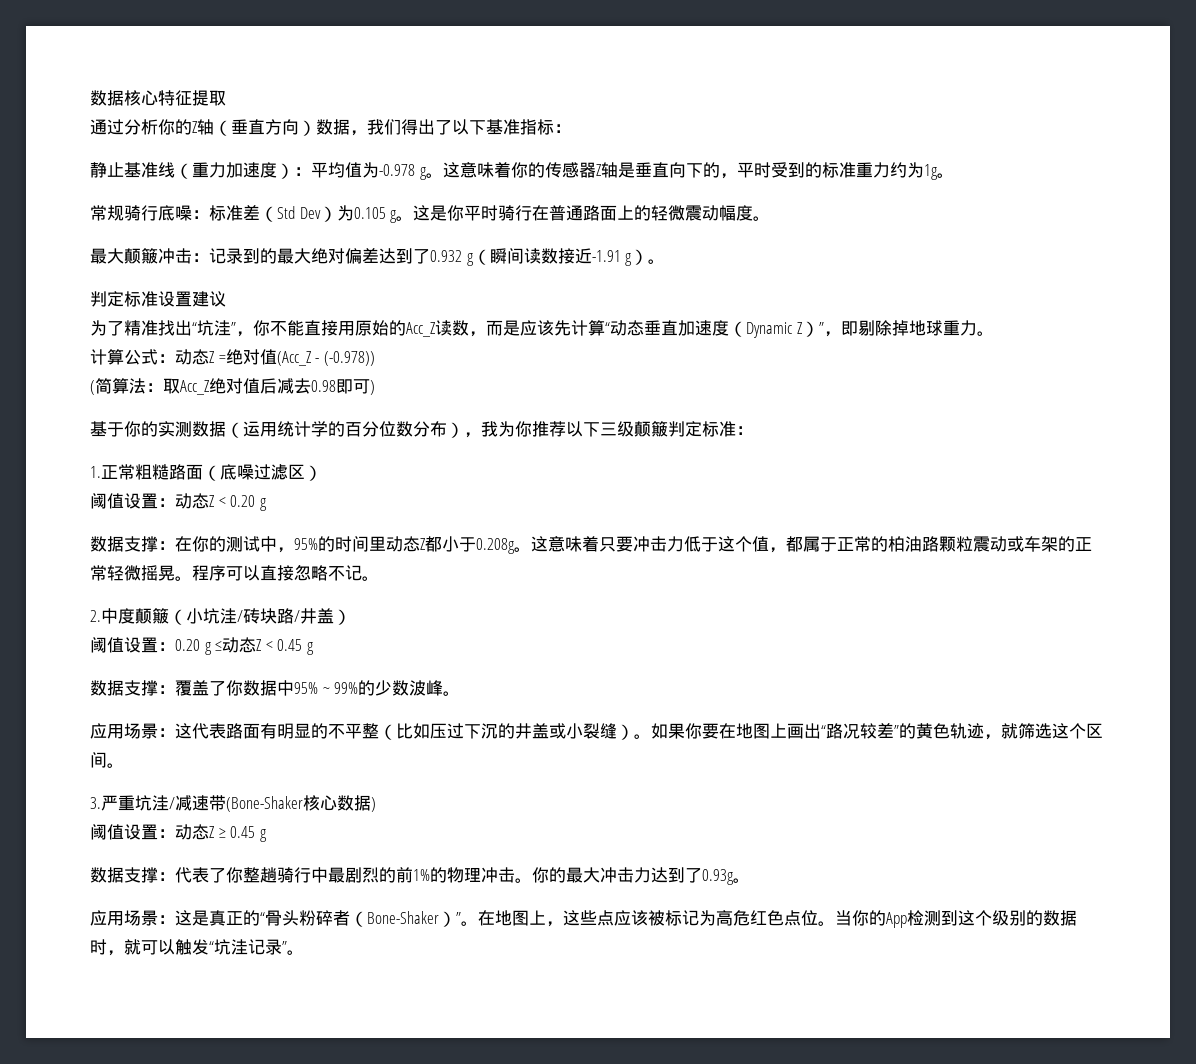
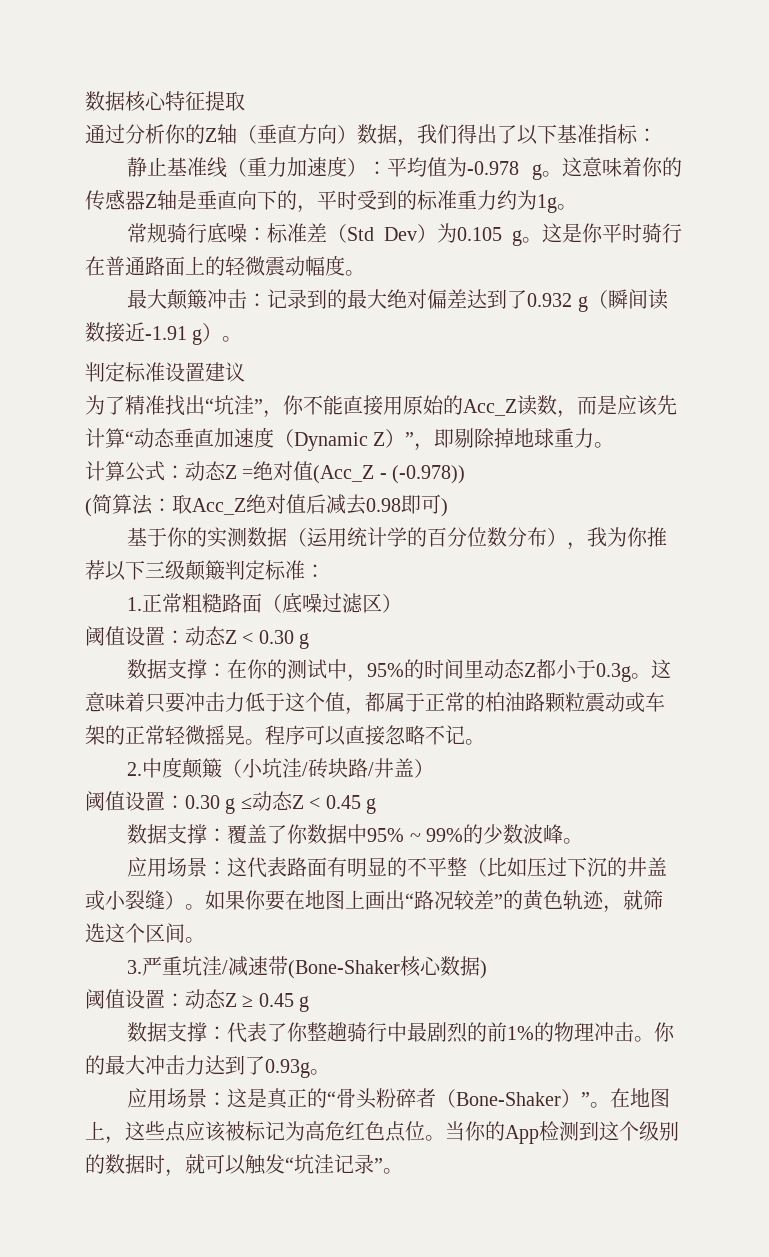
[230,495,256,507] 0.20 -> [258,630,294,644] 0.30
[476,538,515,554] 0.208g -> [596,663,632,682] 0.3g
[175,639,200,651] 0.20 -> [185,795,220,809] 0.30

